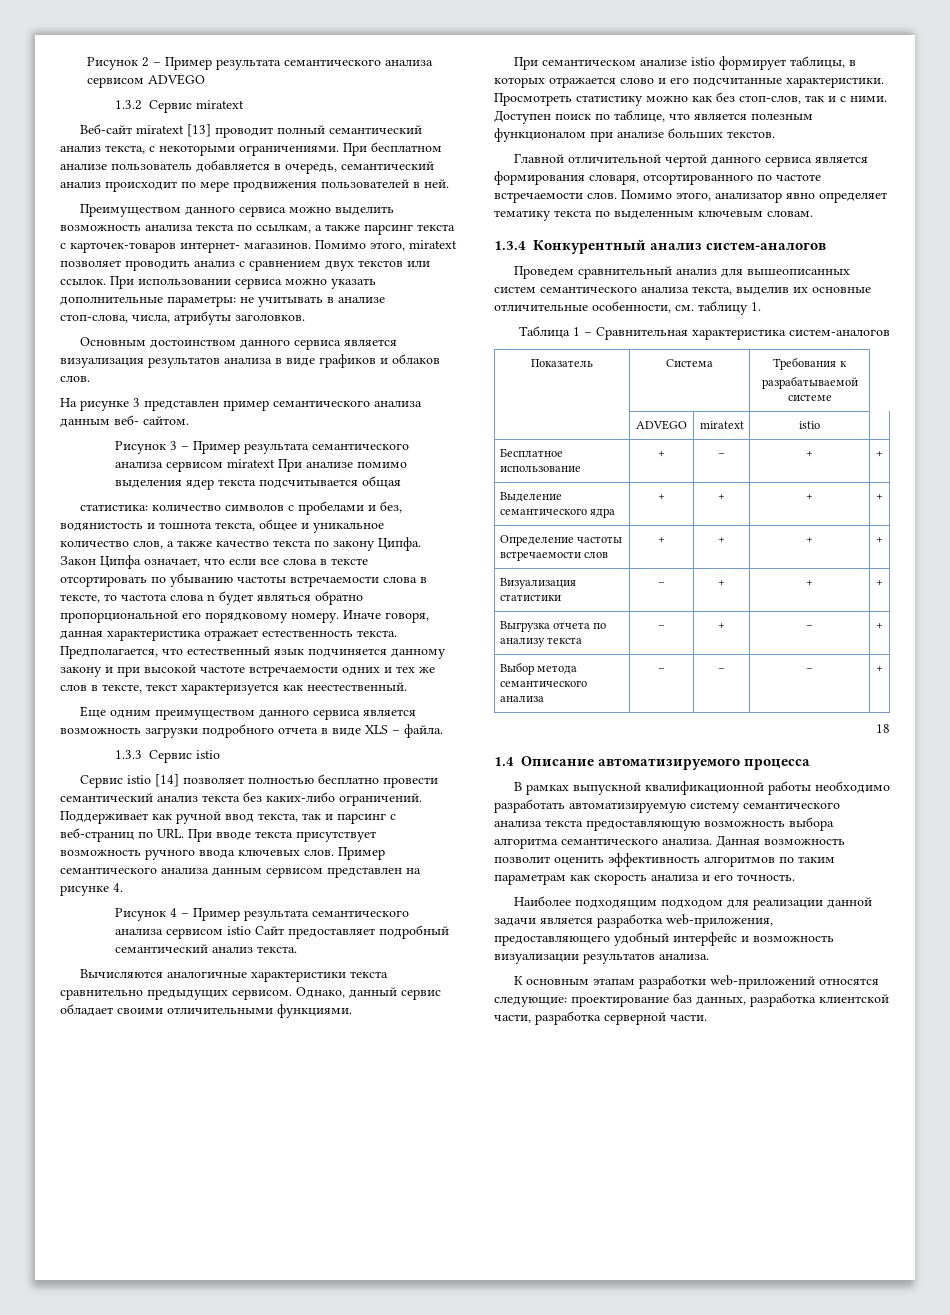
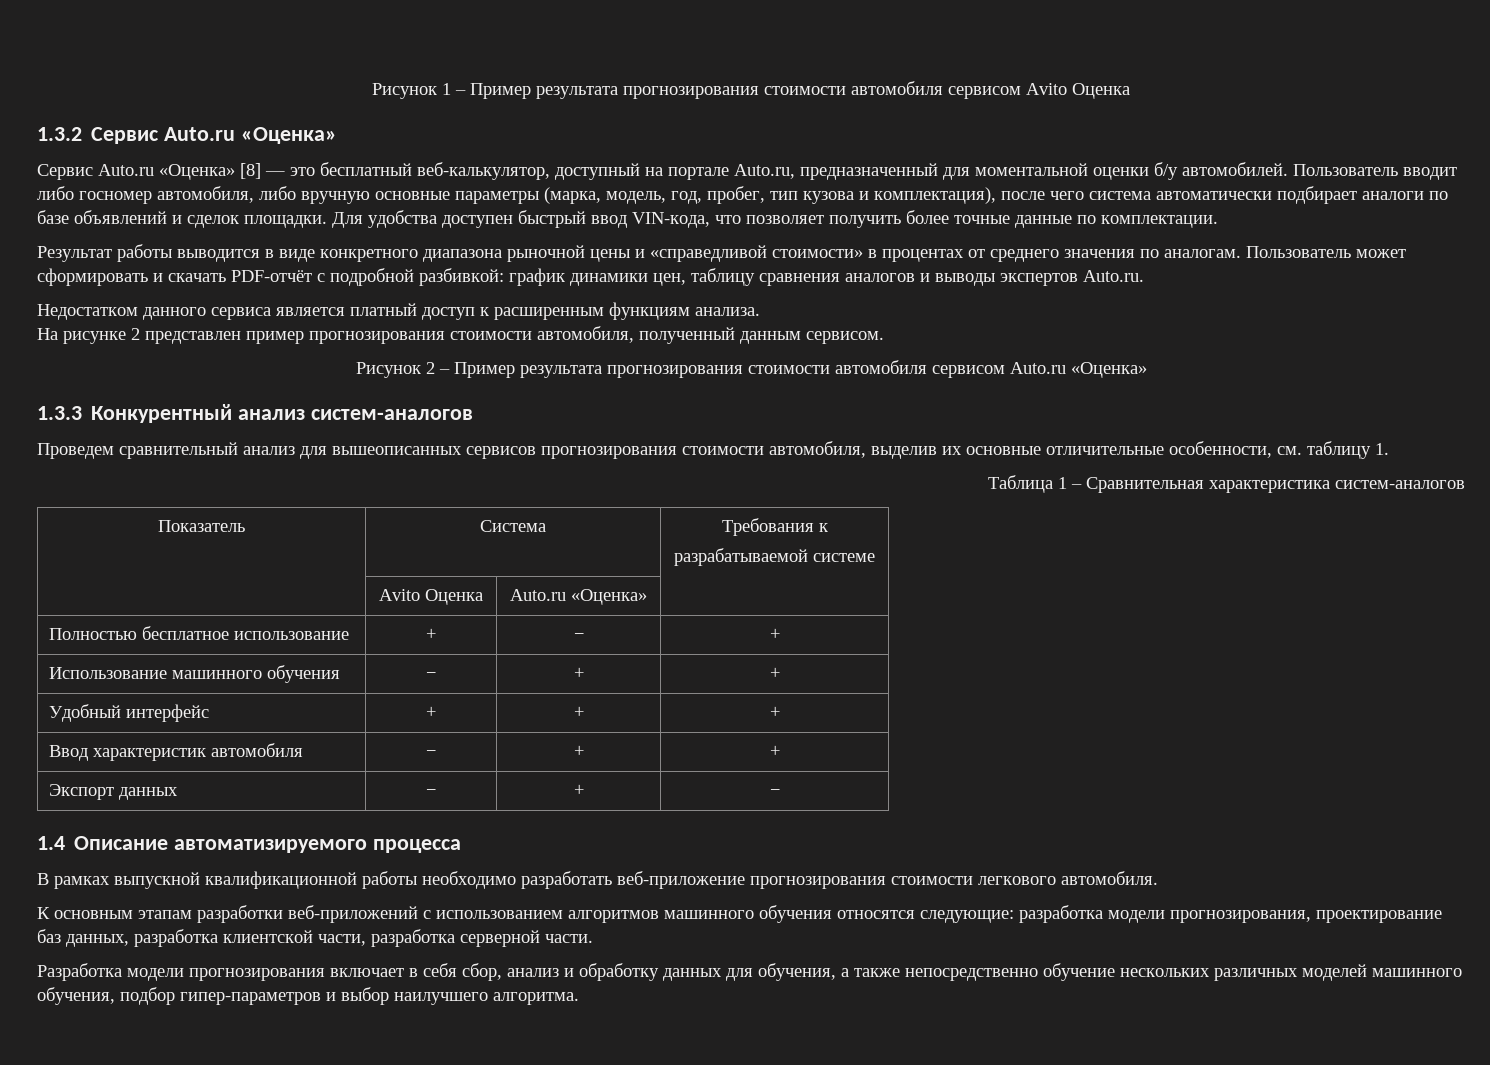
[87,57,434,70] [87,74,206,88] [114,100,244,113] [79,124,422,138] [60,142,442,156] [60,160,434,174] [60,179,449,192] [79,204,394,217] [60,224,455,235] [60,240,457,253] [60,260,430,271] [60,276,376,289] [60,296,385,307] [60,311,305,325] [79,337,397,350] [60,354,440,368] [60,376,90,382] [60,398,422,411] [60,415,189,427] [114,441,409,454] [114,459,407,472] [114,476,401,490] [79,501,402,515] [60,519,384,533] [60,537,421,551] [60,555,368,569] [60,573,427,587] [60,591,363,605] [60,610,429,623] [60,630,397,641] [60,646,446,659] [60,664,435,677] [60,682,407,695] [79,706,416,720] [60,724,443,738] [114,750,220,763] [79,774,438,788] [60,792,422,806] [60,811,396,824] [60,828,376,842] [60,847,385,860] [60,867,421,878] [60,883,123,896] [114,908,409,921] [114,925,449,939] [114,944,297,953] [79,969,388,982] [60,987,441,1000] [60,1004,352,1018] [513,56,856,70] [494,77,884,88] [494,92,887,106] [494,110,813,124] [494,128,775,142] [513,154,868,167] [494,171,821,185] [494,190,887,203] [494,210,813,221] [494,241,526,250] Рисунок 2 – Пример результата семантического анализа сервисом ADVEGO // 1.3.2 Сервис miratext // Веб-сайт miratext [13] проводит полный семантический анализ текста, с некоторыми ограничениями. При бесплатном анализе пользователь добавляется в очередь, семантический анализ происходит по мере продвижения пользователей в ней. // Преимуществом данного сервиса можно выделить возможность анализа текста по ссылкам, а также парсинг текста с карточек-товаров интернет- магазинов. Помимо этого, miratext позволяет проводить анализ с сравнением двух текстов или ссылок. При использовании сервиса можно указать дополнительные параметры: не учитывать в анализе стоп-слова, числа, атрибуты заголовков. // Основным достоинством данного сервиса является визуализация результатов анализа в виде графиков и облаков слов. // На рисунке 3 представлен пример семантического анализа данным веб- сайтом. // Рисунок 3 – Пример результата семантического анализа сервисом miratext При анализе помимо выделения ядер текста подсчитывается общая // статистика: количество символов с пробелами и без, водянистость и тошнота текста, общее и уникальное количество слов, а также качество текста по закону Ципфа. Закон Ципфа означает, что если все слова в тексте отсортировать по убыванию частоты встречаемости слова в тексте, то частота слова n будет являться обратно пропорциональной его порядковому номеру. Иначе говоря, данная характеристика отражает естественность текста. Предполагается, что естественный язык подчиняется данному закону и при высокой частоте встречаемости одних и тех же слов в тексте, текст характеризуется как неестественный. // Еще одним преимуществом данного сервиса является возможность загрузки подробного отчета в виде XLS – файла. // 1.3.3 Сервис istio // Сервис istio [14] позволяет полностью бесплатно провести семантический анализ текста без каких-либо ограничений. Поддерживает как ручной ввод текста, так и парсинг с веб-страниц по URL. При вводе текста присутствует возможность ручного ввода ключевых слов. Пример семантического анализа данным сервисом представлен на рисунке 4. // Рисунок 4 – Пример результата семантического анализа сервисом istio Сайт предоставляет подробный семантический анализ текста. // Вычисляются аналогичные характеристики текста сравнительно предыдущих сервисом. Однако, данный сервис обладает своими отличительными функциями. // При семантическом анализе istio формирует таблицы, в которых отражается слово и его подсчитанные характеристики. Просмотреть статистику можно как без стоп-слов, так и с ними. Доступен поиск по таблице, что является полезным функционалом при анализе больших текстов. // Главной отличительной чертой данного сервиса является формирования словаря, отсортированного по частоте встречаемости слов. Помимо этого, анализатор явно определяет тематику текста по выделенным ключевым словам. // 1.3.4 -> [372,81,1130,99] [37,127,337,144] [37,162,1457,180] [37,186,1448,204] [37,210,1218,228] [37,244,1406,262] [37,268,1144,286] [37,302,760,320] [37,326,884,344] [355,360,1147,378] [37,406,82,420] Рисунок 1 – Пример результата прогнозирования стоимости автомобиля сервисом Avito Оценка // 1.3.2 Сервис Auto.ru «Оценка» // Сервис Auto.ru «Оценка» [8] — это бесплатный веб-калькулятор, доступный на портале Auto.ru, предназначенный для моментальной оценки б/у автомобилей. Пользователь вводит либо госномер автомобиля, либо вручную основные параметры (марка, модель, год, пробег, тип кузова и комплектация), после чего система автоматически подбирает аналоги по базе объявлений и сделок площадки. Для удобства доступен быстрый ввод VIN-кода, что позволяет получить более точные данные по комплектации. // Результат работы выводится в виде конкретного диапазона рыночной цены и «справедливой стоимости» в процентах от среднего значения по аналогам. Пользователь может сформировать и скачать PDF-отчёт с подробной разбивкой: график динамики цен, таблицу сравнения аналогов и выводы экспертов Auto.ru. // Недостатком данного сервиса является платный доступ к расширенным функциям анализа. // На рисунке 2 представлен пример прогнозирования стоимости автомобиля, полученный данным сервисом. // Рисунок 2 – Пример результата прогнозирования стоимости автомобиля сервисом Auto.ru «Оценка» // 1.3.3
[494,286,732,295] систем семантического анализа текста, -> [466,441,866,459] сервисов прогнозирования стоимости автомобиля,
[636,420,687,430] [699,421,744,429] [799,421,820,429] [499,448,563,457] [499,466,581,472] [658,451,665,457] [718,453,725,457] [806,451,813,457] [876,451,883,457] [499,492,562,502] [499,508,616,518] [658,494,665,500] [718,494,725,500] [806,494,813,500] [876,494,883,500] [499,535,623,546] [499,551,609,561] [658,537,665,543] [718,537,725,543] [806,537,813,543] [876,537,883,543] [499,578,576,589] [499,594,561,601] [658,582,665,586] [718,580,725,586] [806,580,813,586] [876,580,883,586] [499,621,607,632] [499,637,583,647] [658,625,665,629] [718,623,725,629] [806,625,813,629] [876,623,883,629] [499,662,578,675] [499,680,587,687] [499,696,544,702] [658,668,665,672] [718,668,725,672] [806,668,813,672] [876,666,883,672] [876,724,890,733] ADVEGO | miratext | istio | // Бесплатное использование | + | − | + | + // Выделение семантического ядра | + | + | + | + // Определение частоты встречаемости слов | + | + | + | + // Визуализация статистики | − | + | + | + // Выгрузка отчета по анализу текста | − | + | − | + // Выбор метода семантического анализа | − | − | − | + // 18 -> [379,589,483,605] [510,589,647,605] [49,626,350,640] [426,628,436,640] [573,633,584,640] [769,628,780,640] [49,665,341,683] [426,672,436,679] [573,667,584,679] [769,667,780,679] [49,704,210,722] [426,706,436,718] [573,706,584,718] [769,706,780,718] [49,743,304,761] [426,750,436,757] [573,745,584,757] [769,745,780,757] [49,784,179,800] [426,789,436,796] [573,784,584,796] [769,789,780,796] Avito Оценка | Auto.ru «Оценка» | // Полностью бесплатное использование | + | − | + // Использование машинного обучения | − | + | + // Удобный интерфейс | + | + | + // Ввод характеристик автомобиля | − | + | + // Экспорт данных | − | + | −
[569,802,840,813] [494,817,834,831] [494,835,845,849] [494,853,835,867] [494,874,795,885] [513,896,872,910] [494,914,773,928] [494,932,834,946] [494,953,709,964] [513,975,879,989] [494,997,567,1007] автоматизируемую систему семантического анализа текста предоставляющую возможность выбора алгоритма семантического анализа. Данная возможность позволит оценить эффективность алгоритмов по таким параметрам как скорость анализа и его точность. // Наиболее подходящим подходом для реализации данной задачи является разработка web-приложения, предоставляющего удобный интерфейс и возможность визуализации результатов анализа. // К основным этапам разработки web-приложений относятся следующие: -> [617,871,1158,889] [37,905,1311,923] веб-приложение прогнозирования стоимости легкового автомобиля. // К основным этапам разработки веб-приложений с использованием алгоритмов машинного обучения относятся следующие: разработка модели прогнозирования,
(707, 1017) none -> [37,963,1462,981] [37,987,579,1005] // Разработка модели прогнозирования включает в себя сбор, анализ и обработку данных для обучения, а также непосредственно обучение нескольких различных моделей машинного обучения, подбор гипер-параметров и выбор наилучшего алгоритма.

